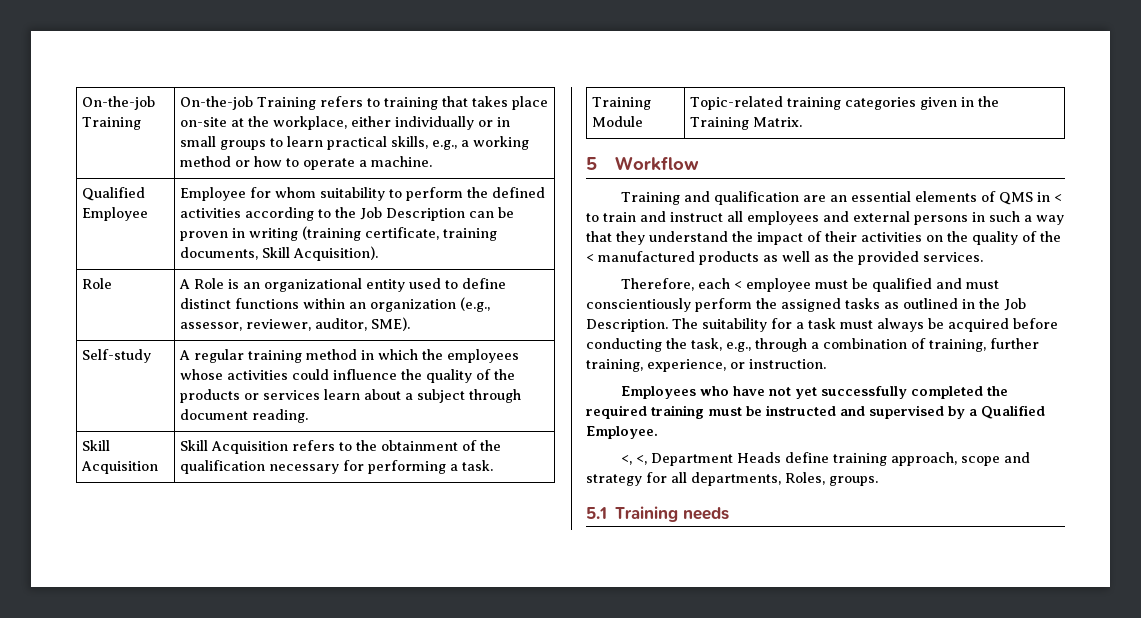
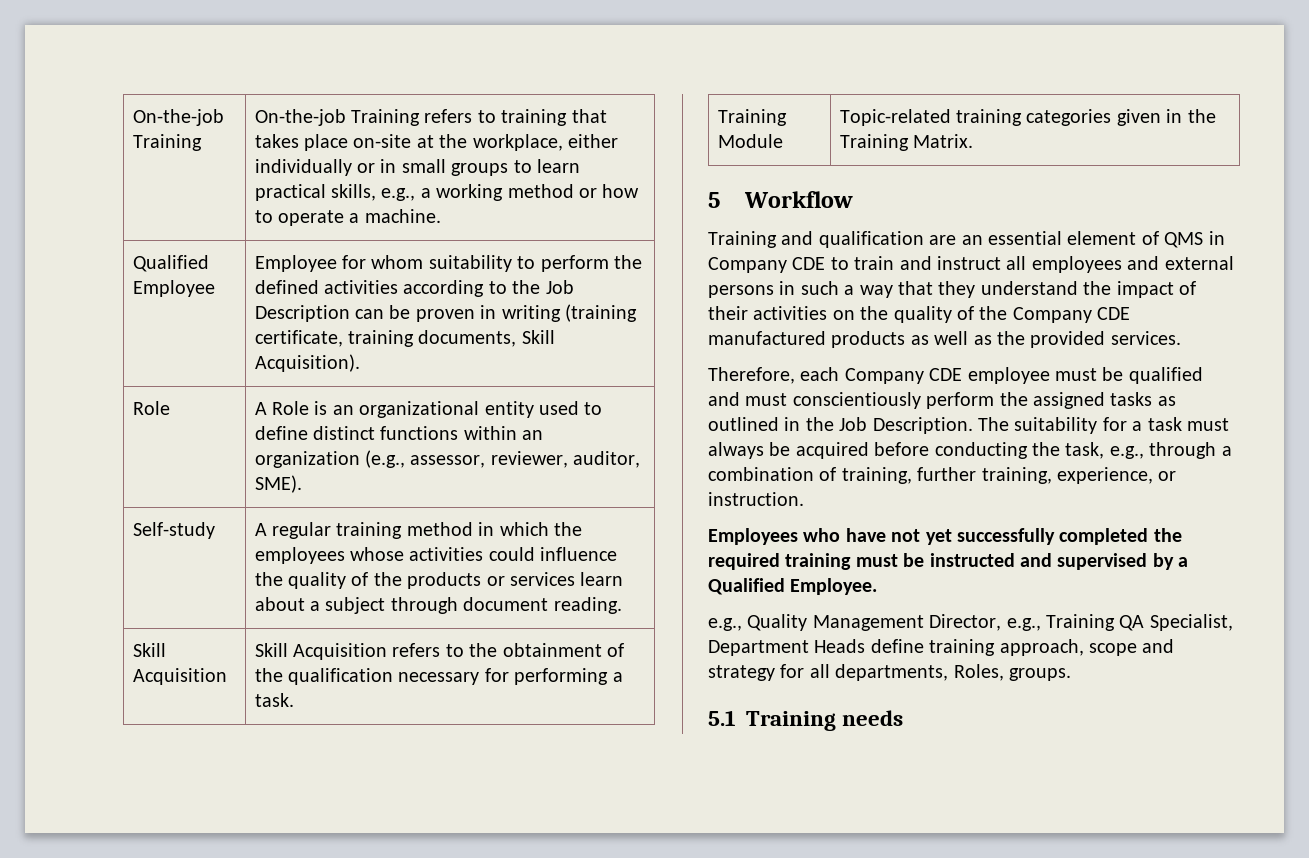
[915,191,978,202] elements -> [1067,231,1137,245] element
[1054,194,1063,202] < -> [708,257,826,273] Company CDE
[586,254,594,262] < -> [1012,307,1131,323] Company CDE
[734,281,743,289] < -> [844,368,963,384] Company CDE
[621,455,648,465] <, <, -> [708,614,1233,631] e.g., Quality Management Director, e.g., Training QA Specialist,

